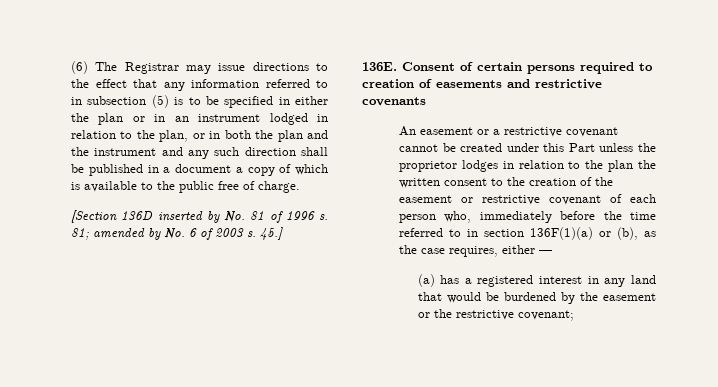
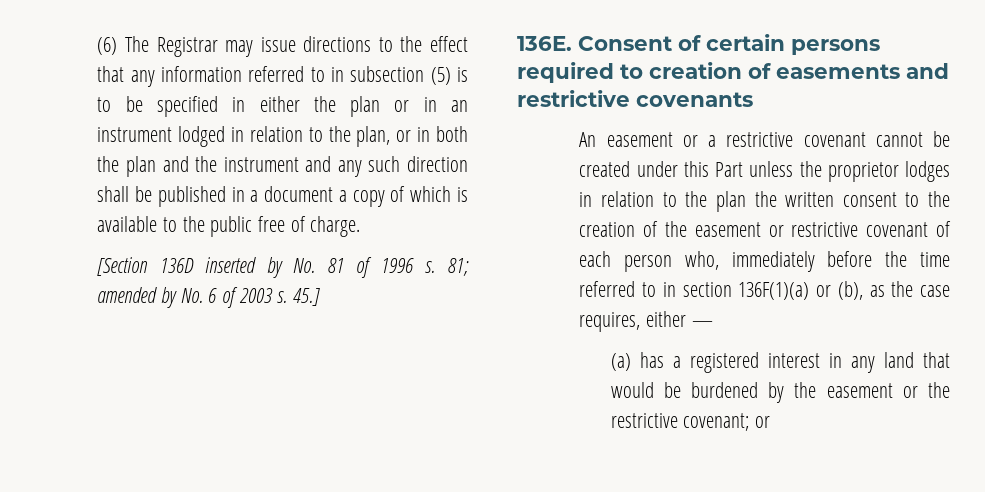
(574, 315) none -> [754,416,770,428] or

